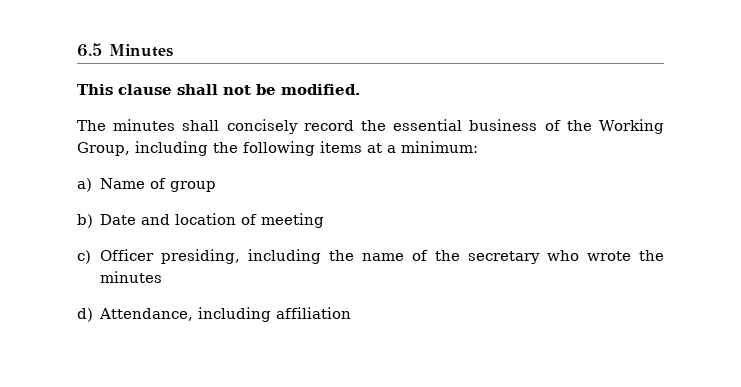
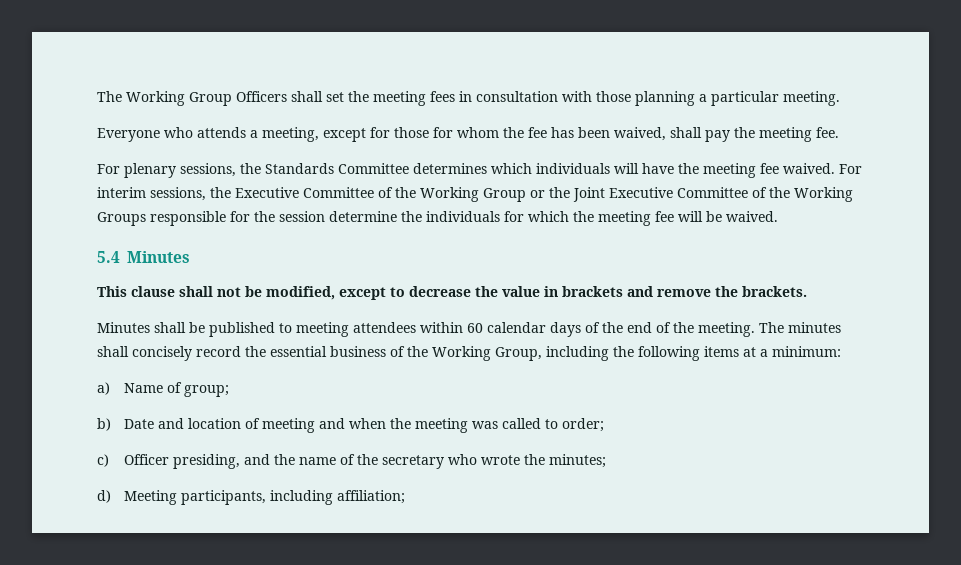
[77,43,102,57] 6.5 -> [97,91,840,106] [97,127,839,142] [97,163,862,178] [97,187,853,202] [97,211,778,226] [97,251,120,263] The Working Group Officers shall set the meeting fees in consultation with those planning a particular meeting. // Everyone who attends a meeting, except for those for whom the fee has been waived, shall pay the meeting fee. // For plenary sessions, the Standards Committee determines which individuals will have the meeting fee waived. For interim sessions, the Executive Committee of the Working Group or the Joint Executive Committee of the Working Groups responsible for the session determine the individuals for which the meeting fee will be waived. // 5.4
[281,84,360,95] modified. // -> [266,286,807,300] [97,322,755,337] modified, except to decrease the value in brackets and remove the brackets. // Minutes shall be published to meeting attendees within 60 calendar days of the end of the meeting.
[170,181,217,192] group -> [183,385,229,397] group;
(325, 220) none -> [318,418,604,433] and when the meeting was called to order;
[248,249,322,264] including -> [243,454,270,465] and
[100,271,163,283] minutes -> [548,454,606,468] minutes;
[99,307,352,322] Attendance, including affiliation -> [123,490,405,505] Meeting participants, including affiliation;

